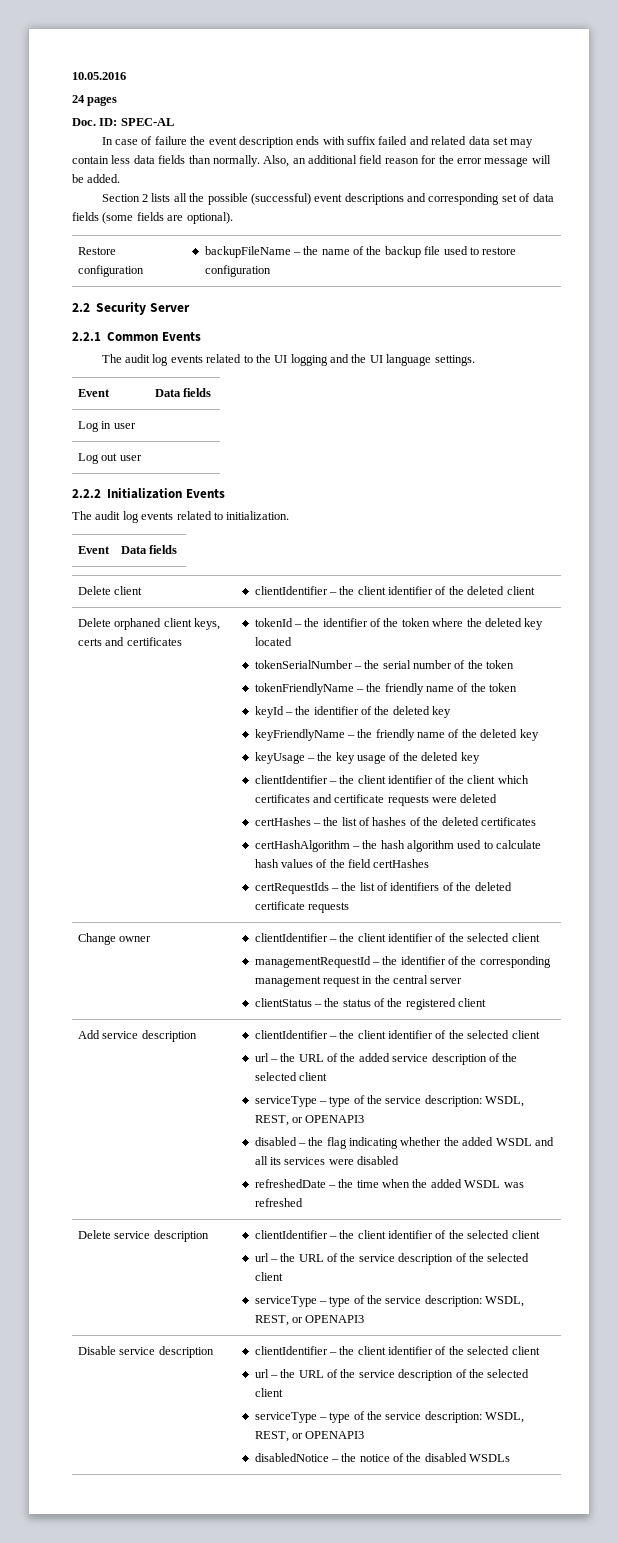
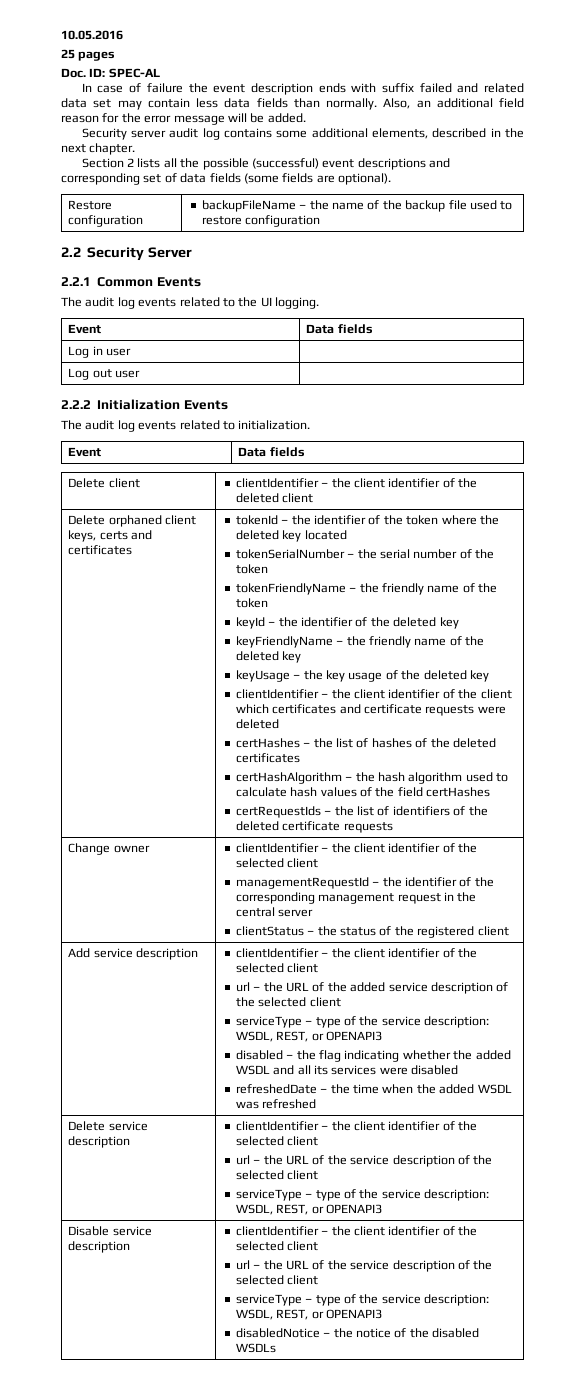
[72,95,85,103] 24 -> [61,49,75,59] 25
(121, 178) none -> [81,128,525,140] [61,143,136,155] // Security server audit log contains some additional elements, described in the next chapter.
[290,354,475,366] logging and the UI language settings. -> [275,297,319,309] logging.

